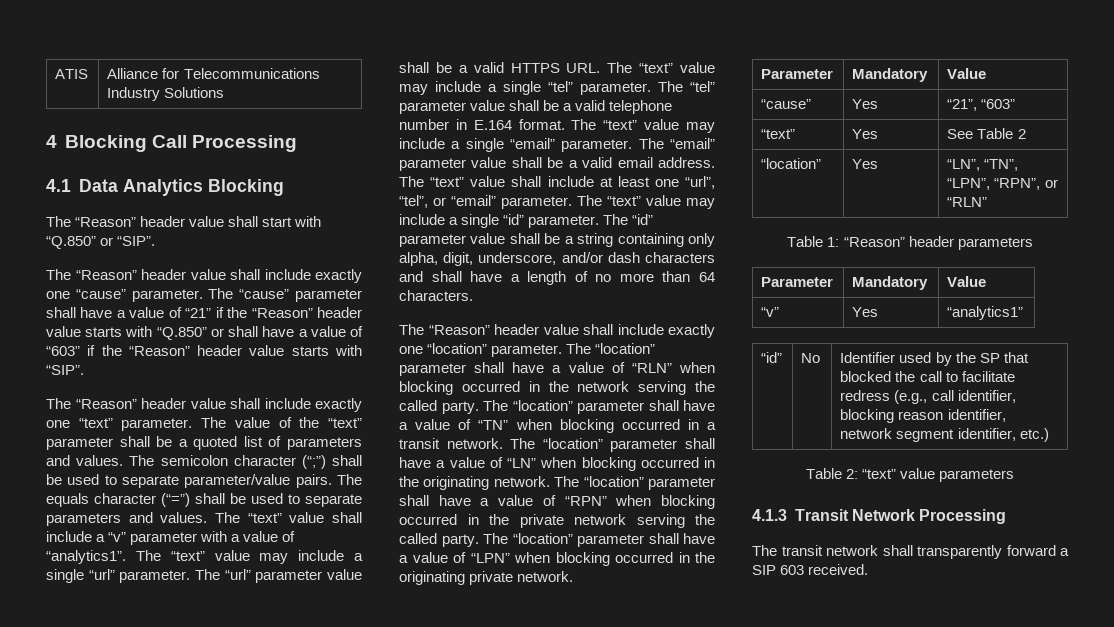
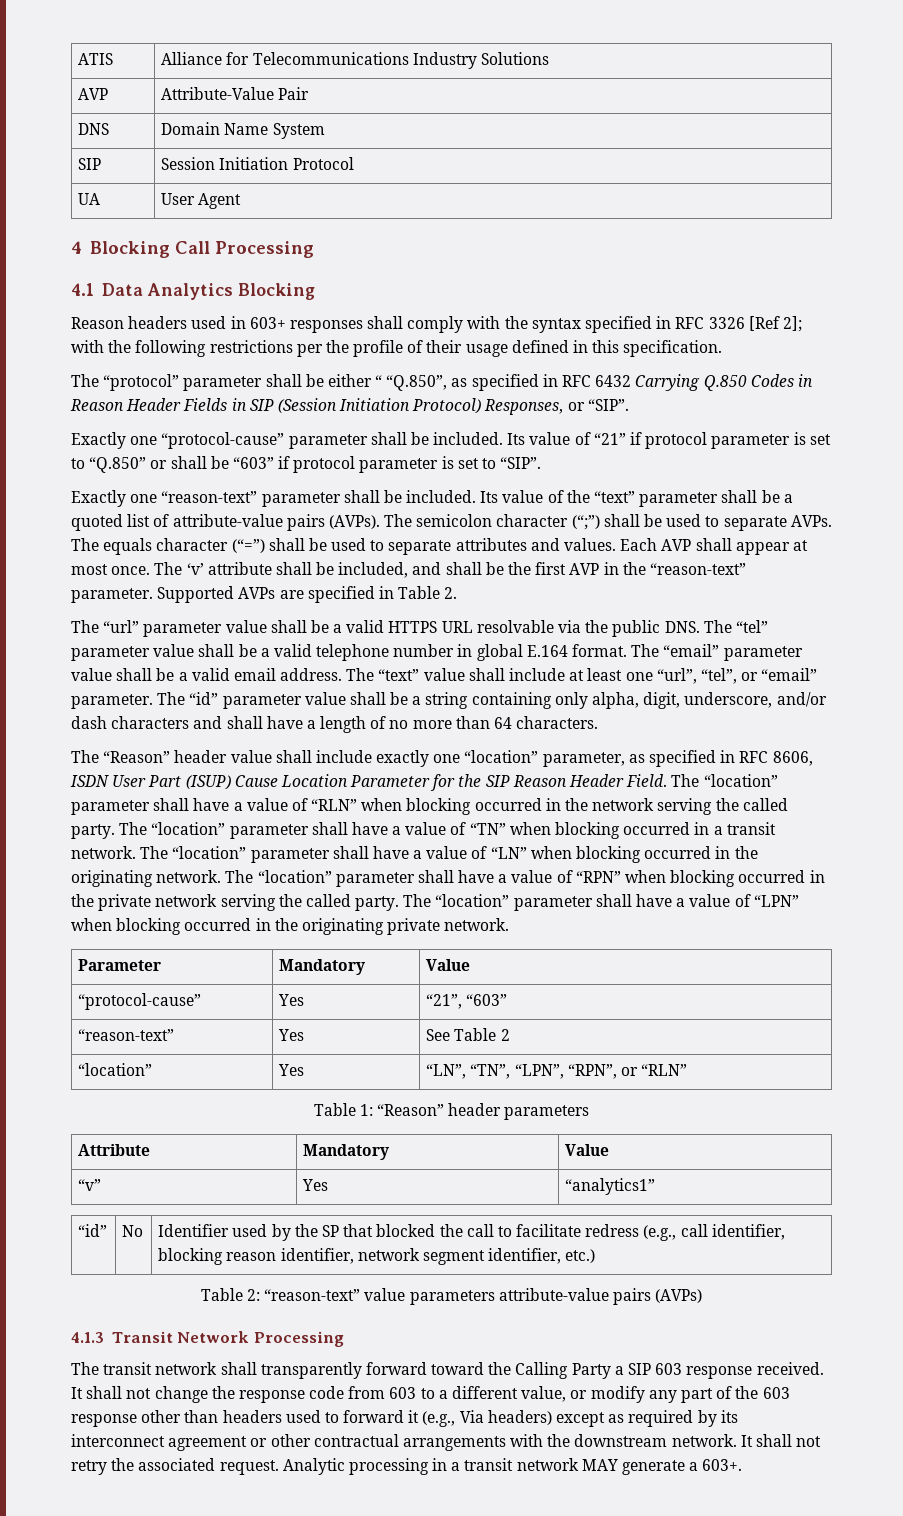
(225, 92) none -> [78,88,109,100] [161,87,310,100] [78,123,110,135] [161,122,325,139] [78,158,102,170] [161,157,354,170] [78,193,101,205] [161,193,242,209] // AVP | Attribute-Value Pair // DNS | Domain Name System // SIP | Session Initiation Protocol // UA | User Agent
[46,216,322,227] [46,236,156,249] [46,269,362,283] [46,288,362,302] [46,307,363,318] [46,326,364,340] [46,345,362,356] [46,365,84,375] [46,398,362,412] [46,417,227,431] The “Reason” header value shall start with “Q.850” or “SIP”. // The “Reason” header value shall include exactly one “cause” parameter. The “cause” parameter shall have a value of “21” if the “Reason” header value starts with “Q.850” or shall have a value of “603” if the “Reason” header value starts with “SIP”. // The “Reason” header value shall include exactly one “text” parameter. The -> [71,316,802,333] [71,340,723,357] [71,374,813,391] [70,398,629,415] [71,432,831,449] [71,456,542,473] [71,490,499,507] Reason headers used in 603+ responses shall comply with the syntax specified in RFC 3326 [Ref 2]; with the following restrictions per the profile of their usage defined in this specification. // The “protocol” parameter shall be either “ “Q.850”, as specified in RFC 6432 Carrying Q.850 Codes in Reason Header Fields in SIP (Session Initiation Protocol) Responses, or “SIP”. // Exactly one “protocol-cause” parameter shall be included. Its value of “21” if protocol parameter is set to “Q.850” or shall be “603” if protocol parameter is set to “SIP”. // Exactly one “reason-text” parameter shall be included. Its
[286,437,362,450] [46,455,124,466] parameters and values. -> [172,514,380,531] attribute-value pairs (AVPs).
[184,474,332,488] parameter/value pairs. -> [790,515,832,527] AVPs.
[46,512,362,526] [46,531,296,545] [46,550,363,564] [46,569,191,583] parameters and values. The “text” value shall include a “v” parameter with a value of “analytics1”. The “text” value may include a single “url” parameter. -> [455,538,808,555] [71,562,746,578] [71,586,458,603] attributes and values. Each AVP shall appear at most once. The ‘v’ attribute shall be included, and shall be the first AVP in the “reason-text” parameter. Supported AVPs are specified in Table 2. //
[566,62,715,73] [399,81,651,95] URL. The “text” value may include a single “tel” parameter. -> [441,620,700,637] URL resolvable via the public DNS.
(467, 124) none -> [476,644,523,661] global
[603,119,715,133] [399,138,664,152] “text” value may include a single “email” parameter. The -> (660, 650) none
[607,195,715,209] [399,214,629,228] “text” value may include a single “id” parameter. The -> (186, 698) none
[491,344,563,357] parameter. -> [542,750,813,767] [70,774,668,791] parameter, as specified in RFC 8606, ISDN User Part (ISUP) Cause Location Parameter for the SIP Reason Header Field.
[761,99,812,109] “cause” -> [78,993,202,1010] “protocol-cause”
[761,129,796,139] “text” -> [78,1029,175,1041] “reason-text”
[761,277,834,287] Parameter -> [78,1144,151,1156] Attribute
[862,469,896,479] “text” -> [264,1289,361,1301] “reason-text”
(1015, 475) none -> [498,1288,703,1305] attribute-value pairs (AVPs)
[1060,548,1069,556] [752,564,869,575] a SIP 603 received. -> [431,1362,824,1379] [71,1386,790,1403] [71,1410,738,1427] [71,1434,822,1451] [71,1458,743,1475] toward the Calling Party a SIP 603 response received. It shall not change the response code from 603 to a different value, or modify any part of the 603 response other than headers used to forward it (e.g., Via headers) except as required by its interconnect agreement or other contractual arrangements with the downstream network. It shall not retry the associated request. Analytic processing in a transit network MAY generate a 603+.

